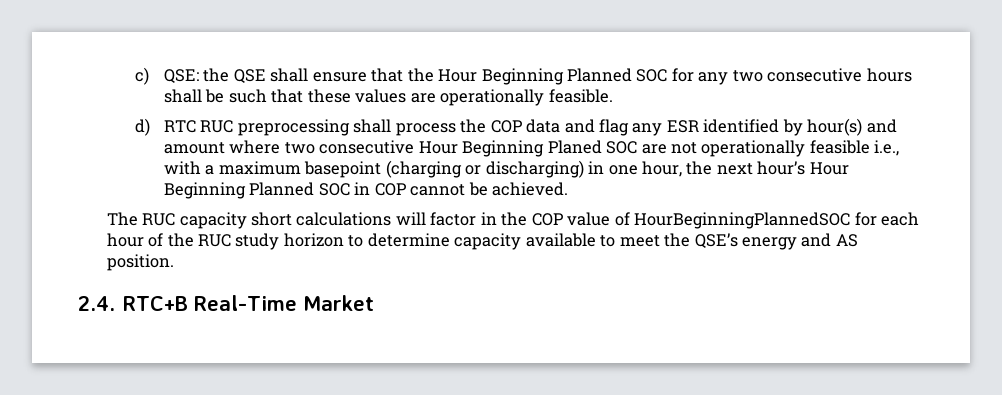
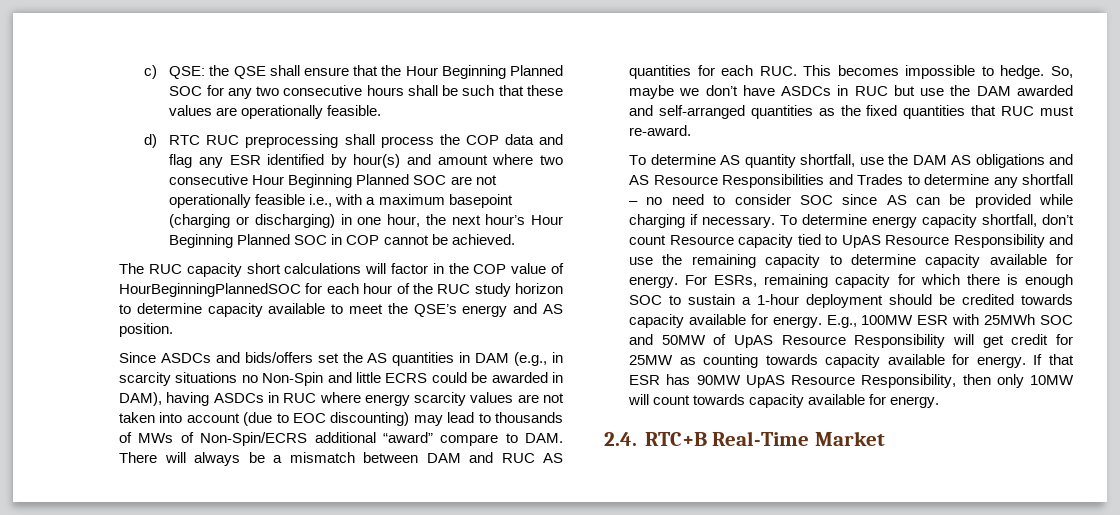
[547,140,602,154] Planed -> [356,174,410,185] Planned
(174, 262) none -> [119,352,563,366] [119,372,564,386] [119,392,564,406] [119,412,564,426] [119,432,563,446] [119,452,563,466] [629,65,1073,79] [629,85,1073,99] [629,105,1074,119] [629,125,692,136] [629,154,1073,168] [629,174,1073,188] [629,194,1073,208] [629,214,1074,228] [629,234,1073,248] [629,254,1073,268] [629,274,1073,288] [629,294,1073,308] [629,314,1073,328] [629,334,1073,348] [629,354,1074,368] [629,374,1074,388] [628,394,940,408] // Since ASDCs and bids/offers set the AS quantities in DAM (e.g., in scarcity situations no Non-Spin and little ECRS could be awarded in DAM), having ASDCs in RUC where energy scarcity values are not taken into account (due to EOC discounting) may lead to thousands of MWs of Non-Spin/ECRS additional “award” compare to DAM. There will always be a mismatch between DAM and RUC AS quantities for each RUC. This becomes impossible to hedge. So, maybe we don’t have ASDCs in RUC but use the DAM awarded and self-arranged quantities as the fixed quantities that RUC must re-award. // To determine AS quantity shortfall, use the DAM AS obligations and AS Resource Responsibilities and Trades to determine any shortfall – no need to consider SOC since AS can be provided while charging if necessary. To determine energy capacity shortfall, don’t count Resource capacity tied to UpAS Resource Responsibility and use the remaining capacity to determine capacity available for energy. For ESRs, remaining capacity for which there is enough SOC to sustain a 1-hour deployment should be credited towards capacity available for energy. E.g., 100MW ESR with 25MWh SOC and 50MW of UpAS Resource Responsibility will get credit for 25MW as counting towards capacity available for energy. If that ESR has 90MW UpAS Resource Responsibility, then only 10MW will count towards capacity available for energy.

